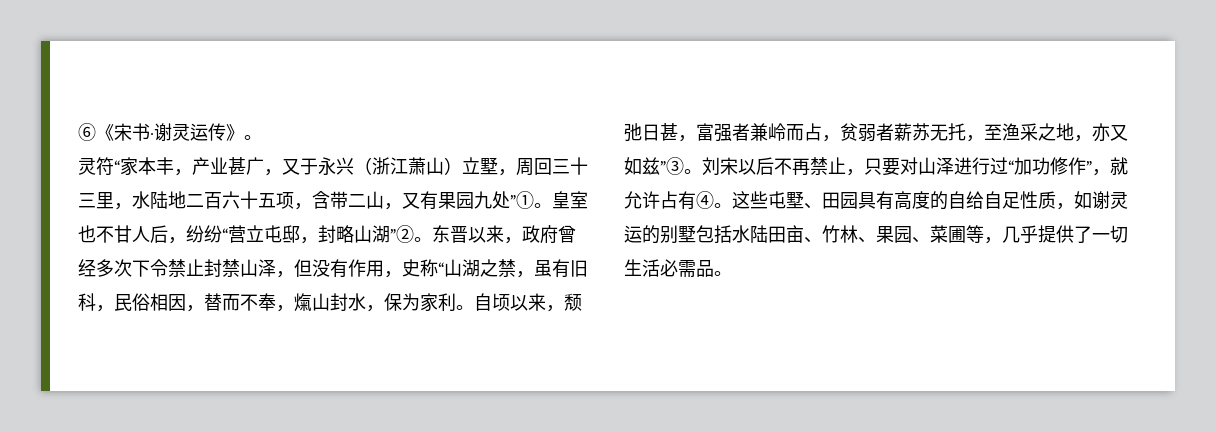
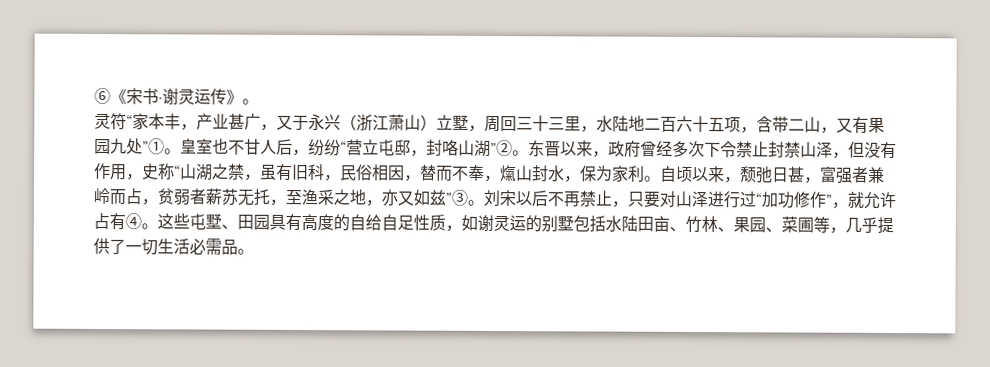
[336,225,354,243] 略 -> [442,139,459,156] 咯

